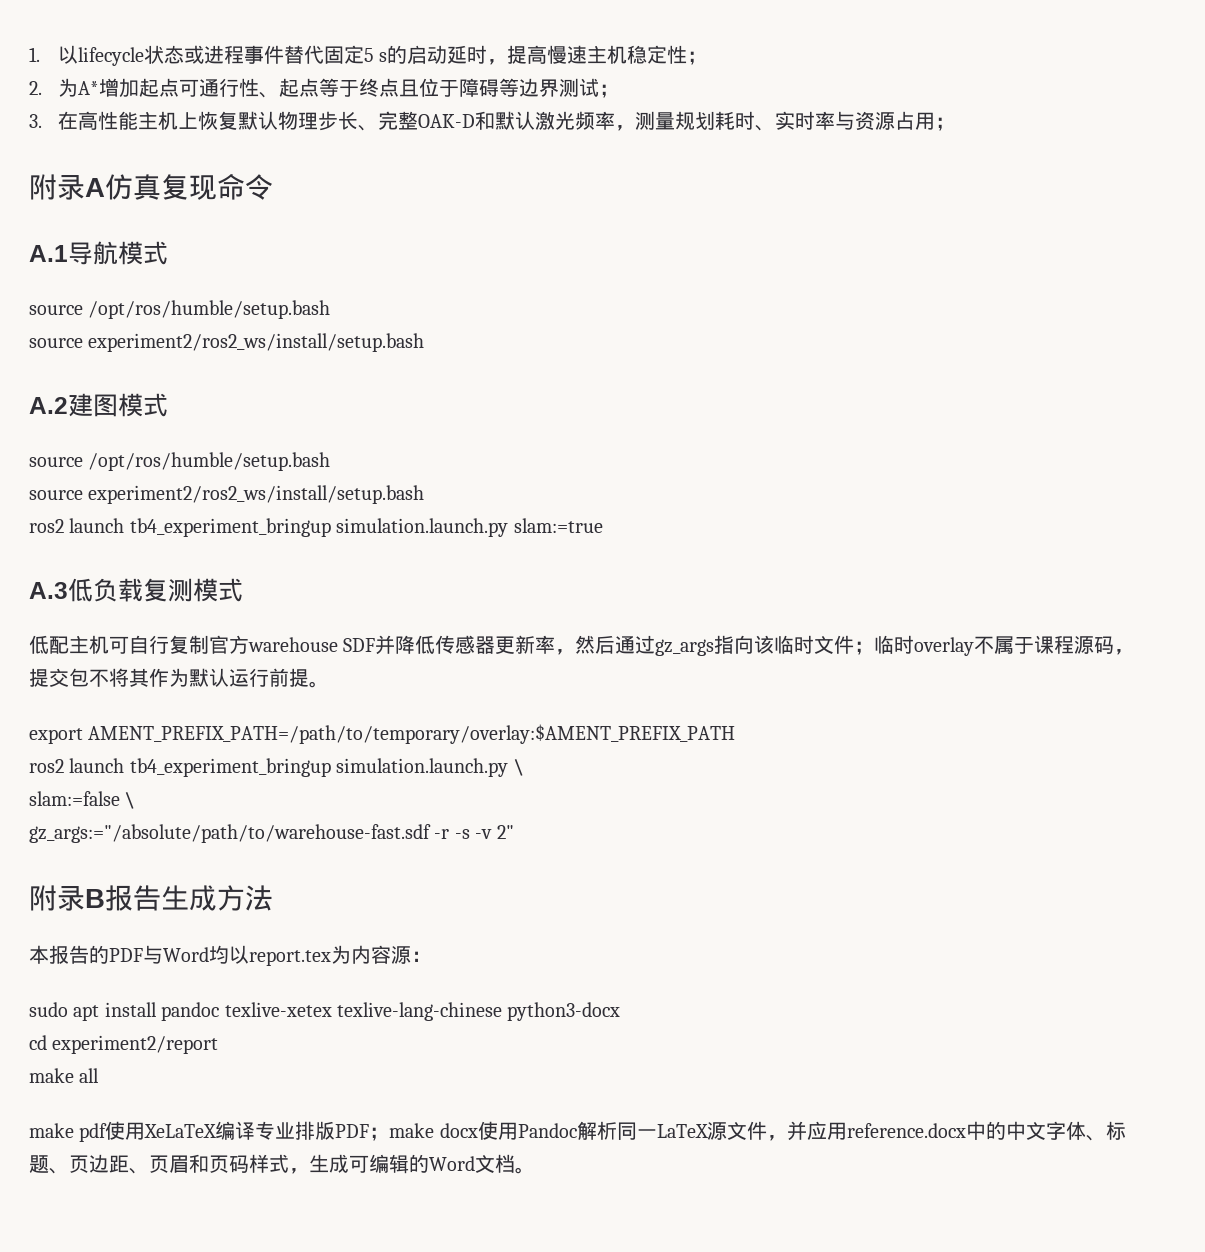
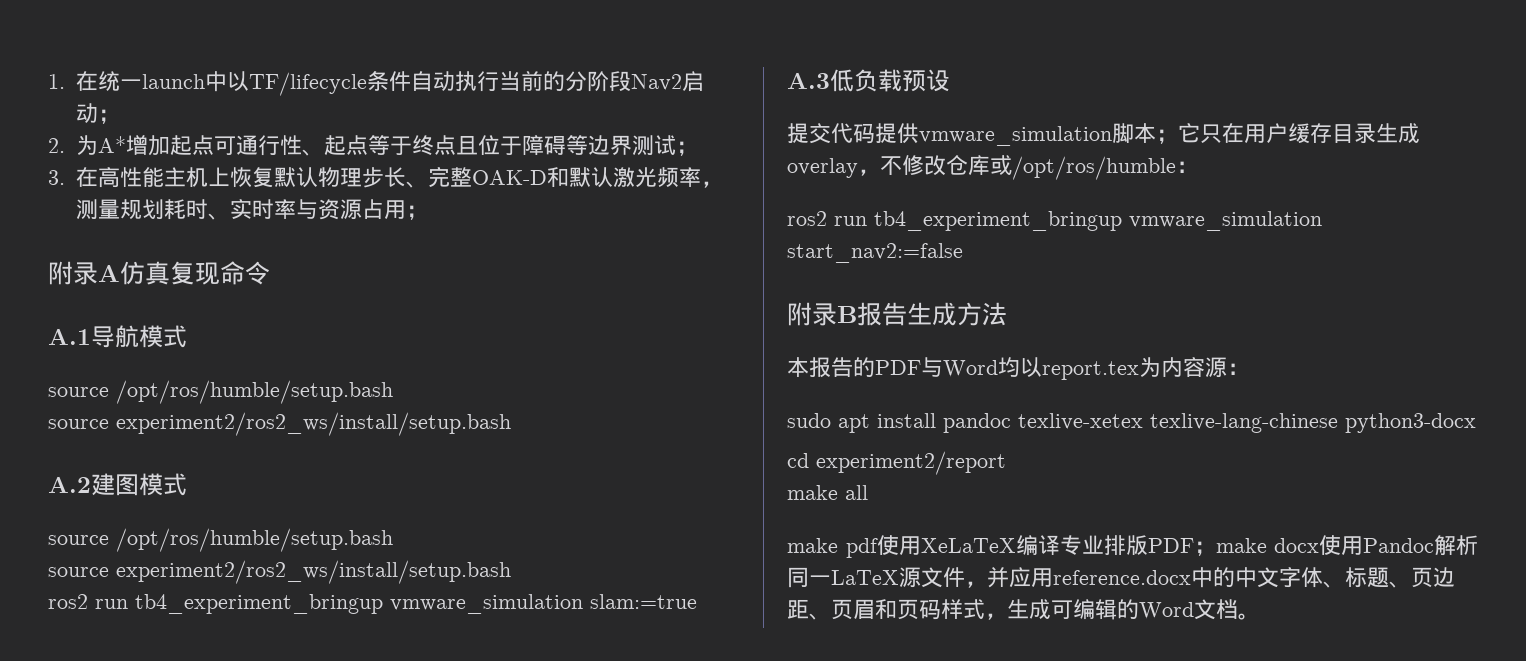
[57,45,687,66] 以lifecycle状态或进程事件替代固定5 s的启动延时，提高慢速主机稳定性 -> [75,70,704,96] [75,103,98,123] 在统一launch中以TF/lifecycle条件自动执行当前的分阶段Nav2启动
[69,518,509,537] launch tb4_experiment_bringup simulation.launch.py -> [95,594,583,614] run tb4_experiment_bringup vmware_simulation
[143,578,243,602] [29,635,1135,656] [29,668,329,688] [29,724,736,744] [29,758,524,777] [29,791,136,809] [29,824,514,843] 复测模式 // 低配主机可自行复制官方warehouse SDF并降低传感器更新率，然后通过gz_args指向该临时文件；临时overlay不属于课程源码，提交包不将其作为默认运行前提。 // export AMENT_PREFIX_PATH=/path/to/temporary/overlay:$AMENT_PREFIX_PATH // ros2 launch tb4_experiment_bringup simulation.launch.py \ // slam:=false \ // gz_args:="/absolute/path/to/warehouse-fast.sdf -r -s -v 2" -> [902,69,950,92] [787,123,1420,146] [787,155,1198,180] [787,211,1322,231] [787,243,963,263] 预设 // 提交代码提供vmware_simulation脚本；它只在用户缓存目录生成overlay，不修改仓库或/opt/ros/humble： // ros2 run tb4_experiment_bringup vmware_simulation start_nav2:=false

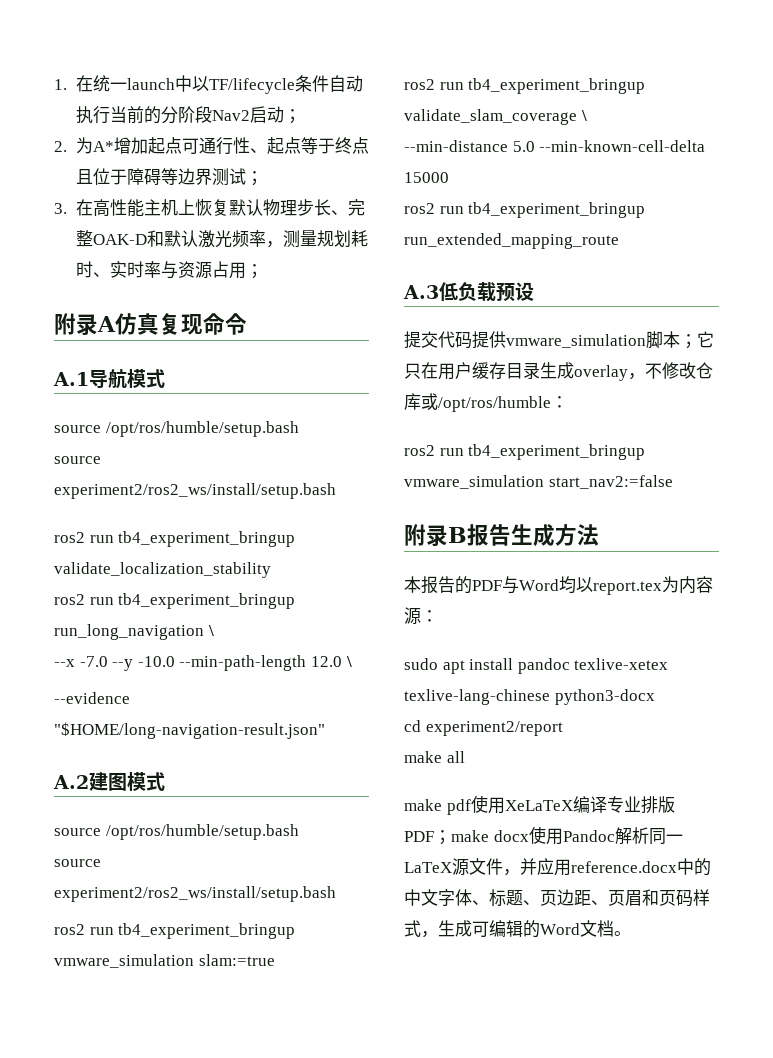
(511, 424) none -> [54,531,296,547] [54,562,271,578] [54,593,296,609] [54,624,214,640] [54,655,352,671] [54,692,130,704] [54,722,325,739] // ros2 run tb4_experiment_bringup validate_localization_stability // ros2 run tb4_experiment_bringup run_long_navigation \ // --x -7.0 --y -10.0 --min-path-length 12.0 \ // --evidence "$HOME/long-navigation-result.json"
(697, 601) none -> [404,78,646,94] [404,109,587,125] [404,140,706,152] [404,172,449,183] [404,202,646,218] [404,233,619,249] // ros2 run tb4_experiment_bringup validate_slam_coverage \ // --min-distance 5.0 --min-known-cell-delta 15000 // ros2 run tb4_experiment_bringup run_extended_mapping_route

